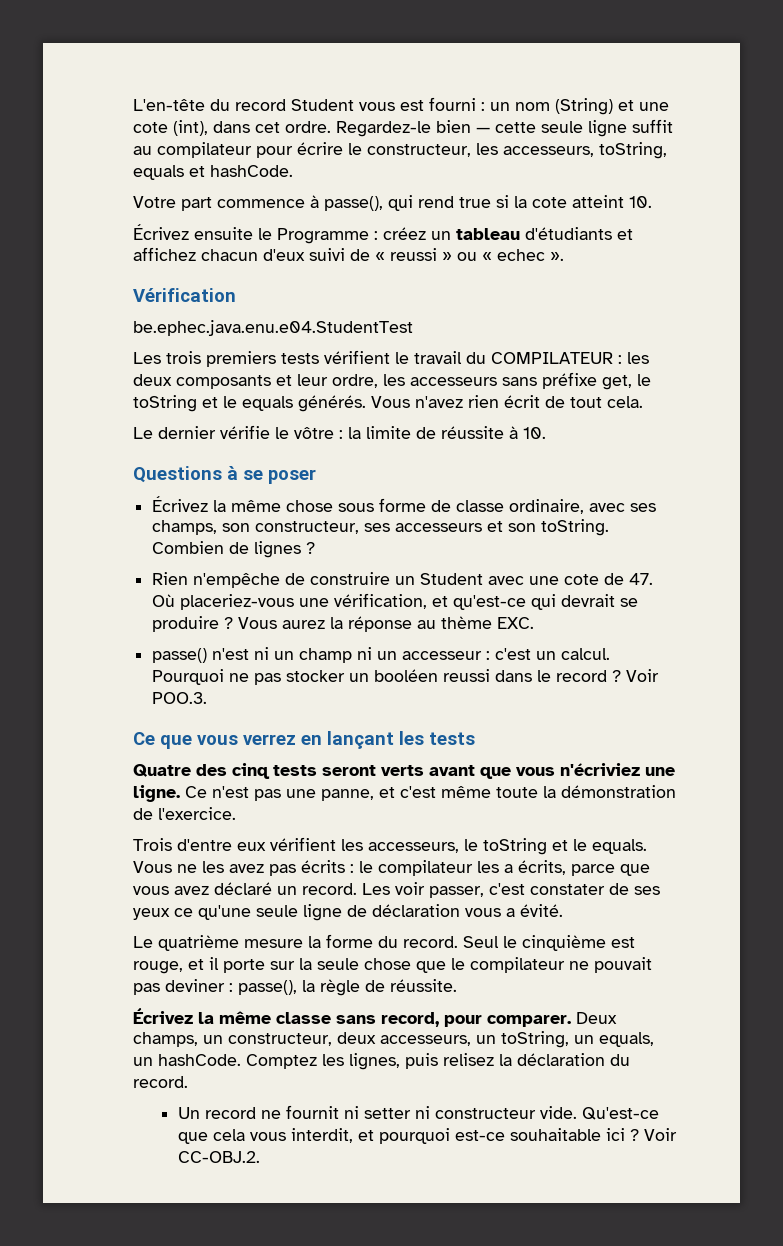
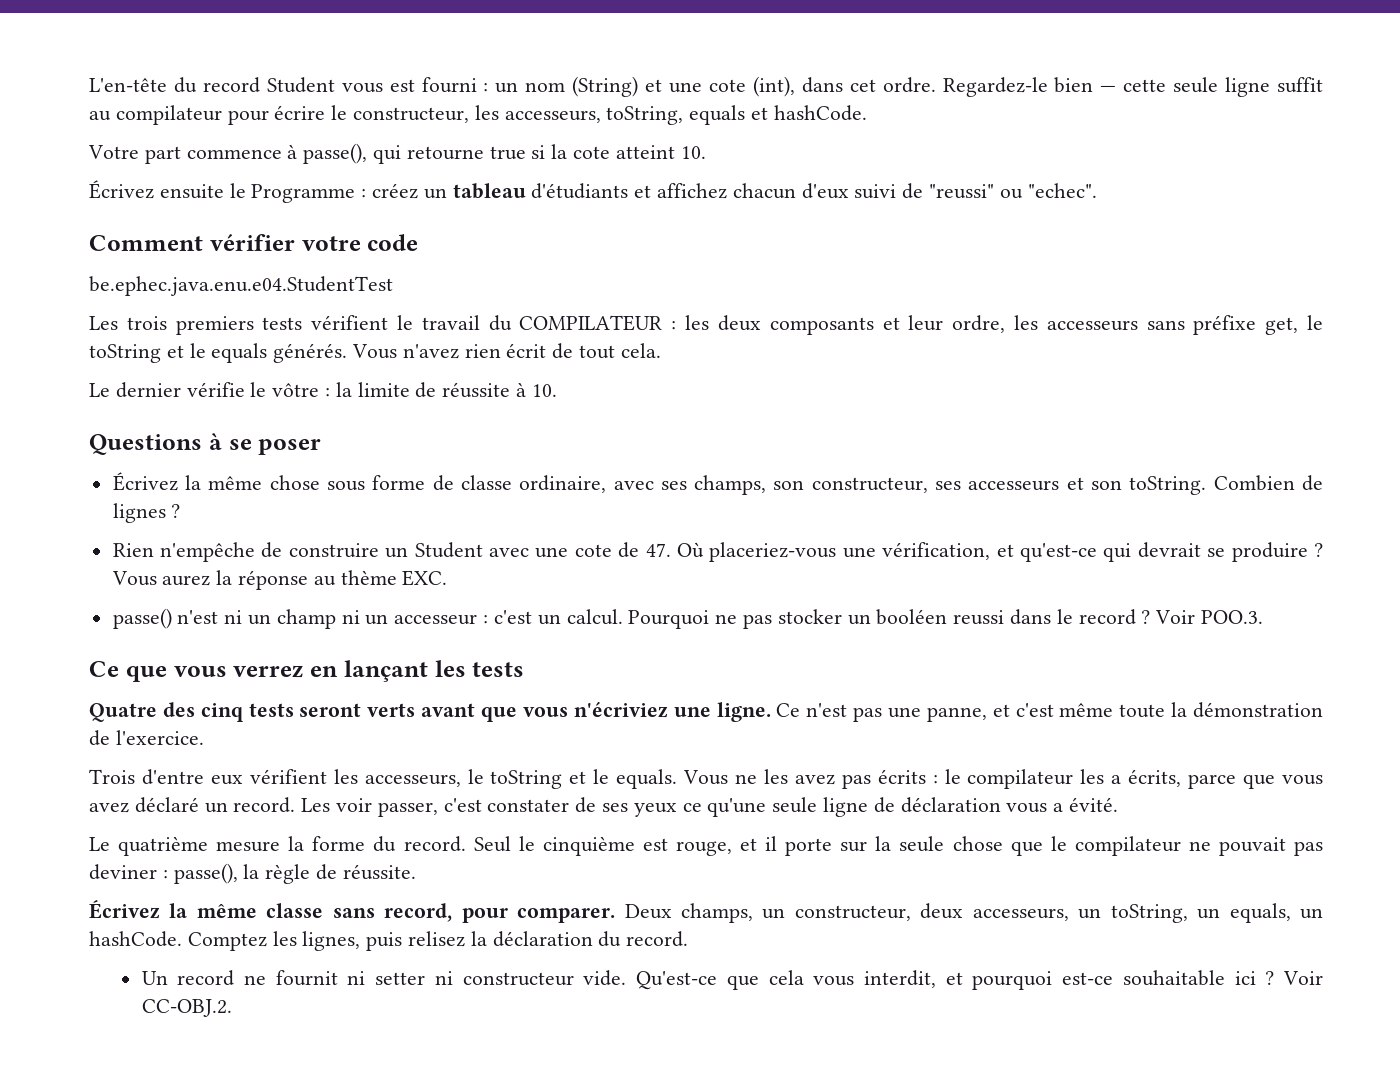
[418,196,454,208] rend -> [406,146,484,160] retourne
[375,248,564,261] [133,288,236,302] « reussi » ou « echec ». // Vérification -> [929,183,1097,199] [89,234,419,251] "reussi" ou "echec". // Comment vérifier votre code

